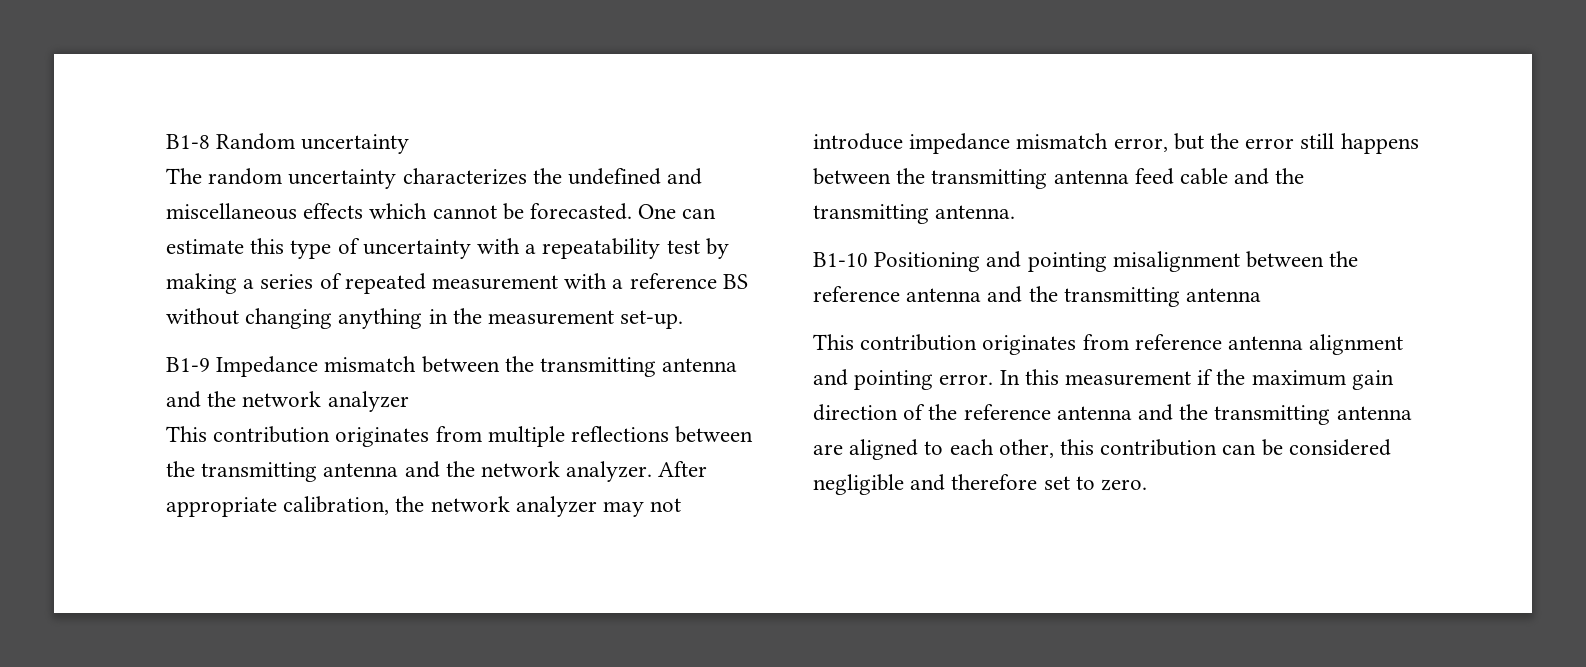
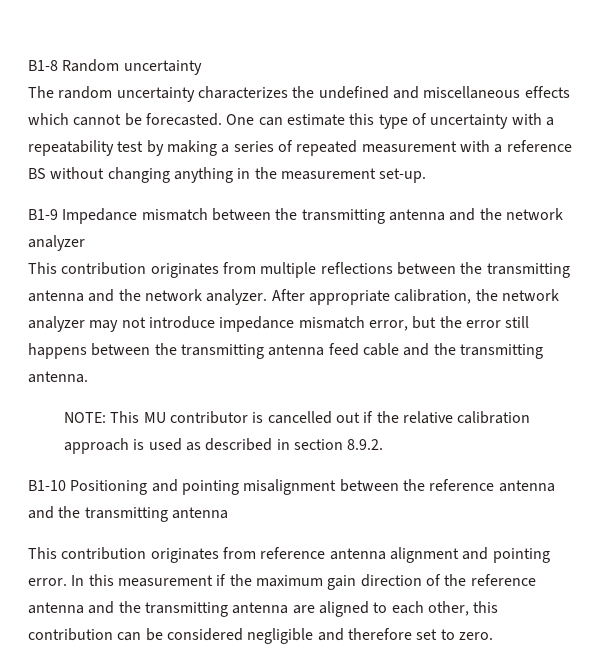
(1016, 212) none -> [64,411,531,424] [64,438,384,454] // NOTE: This MU contributor is cancelled out if the relative calibration approach is used as described in section 8.9.2.

